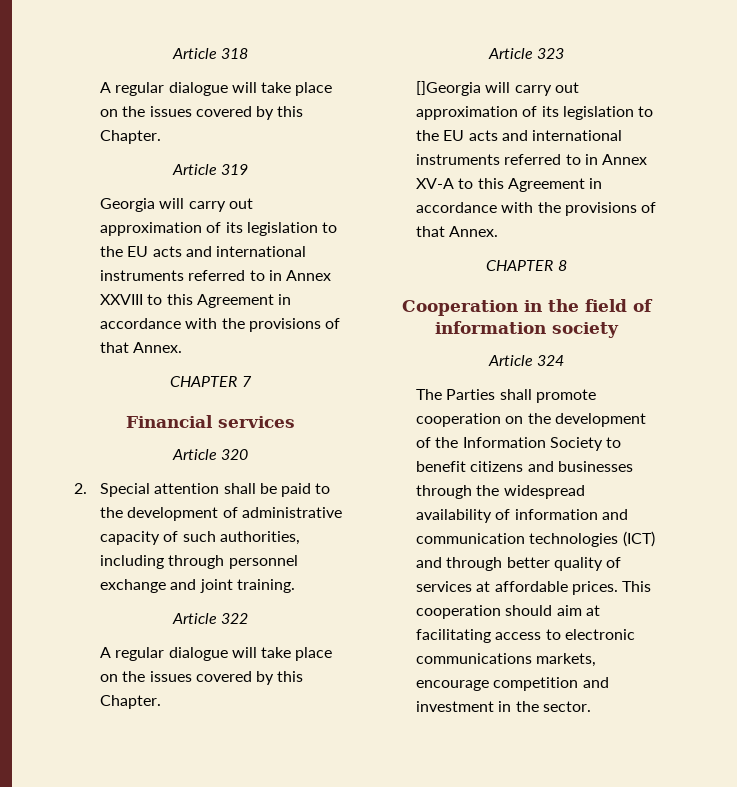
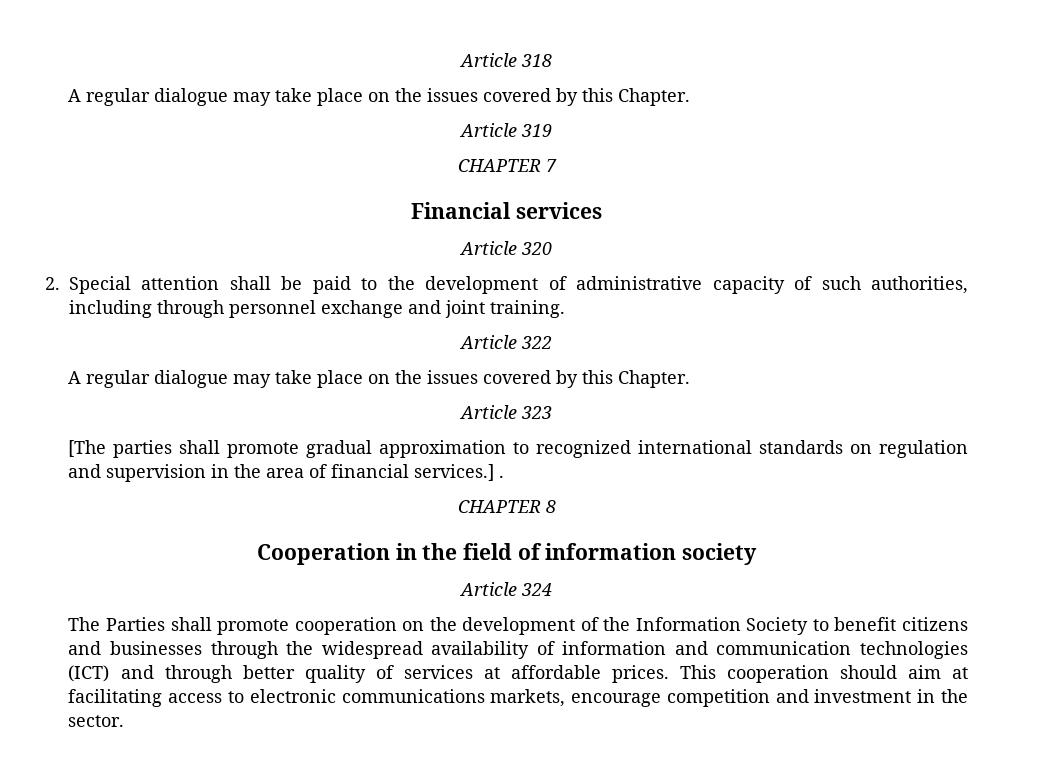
[231,82,257,93] will -> [233,92,272,106] may
[100,198,253,212] [100,222,337,236] [100,246,306,257] [100,270,331,281] [100,294,291,308] [100,318,340,332] [100,342,183,353] // Georgia will carry out approximation of its legislation to the EU acts and international instruments referred to in Annex XXVIII to this Agreement in accordance with the provisions of that Annex. -> (552, 130) none
[231,647,257,658] will -> [233,374,272,388] may
[416,81,579,96] [416,106,653,120] [416,130,622,141] [416,154,647,165] [416,178,602,192] [416,202,656,216] [416,226,499,237] []Georgia will carry out approximation of its legislation to the EU acts and international instruments referred to in Annex XV-A to this Agreement in accordance with the provisions of that Annex. -> [68,440,968,458] [68,464,505,482] [The parties shall promote gradual approximation to recognized international standards on regulation and supervision in the area of financial services.] .

